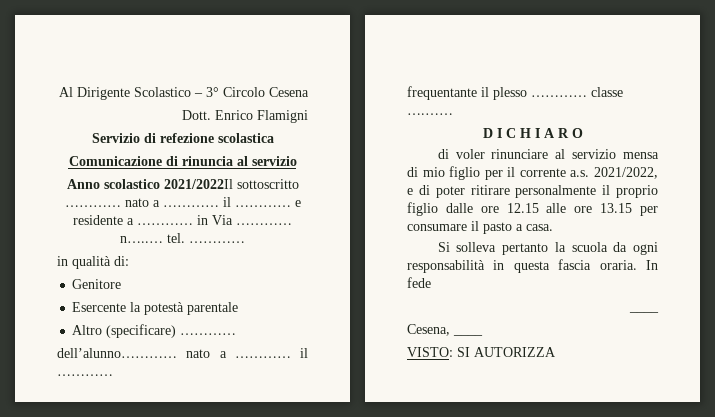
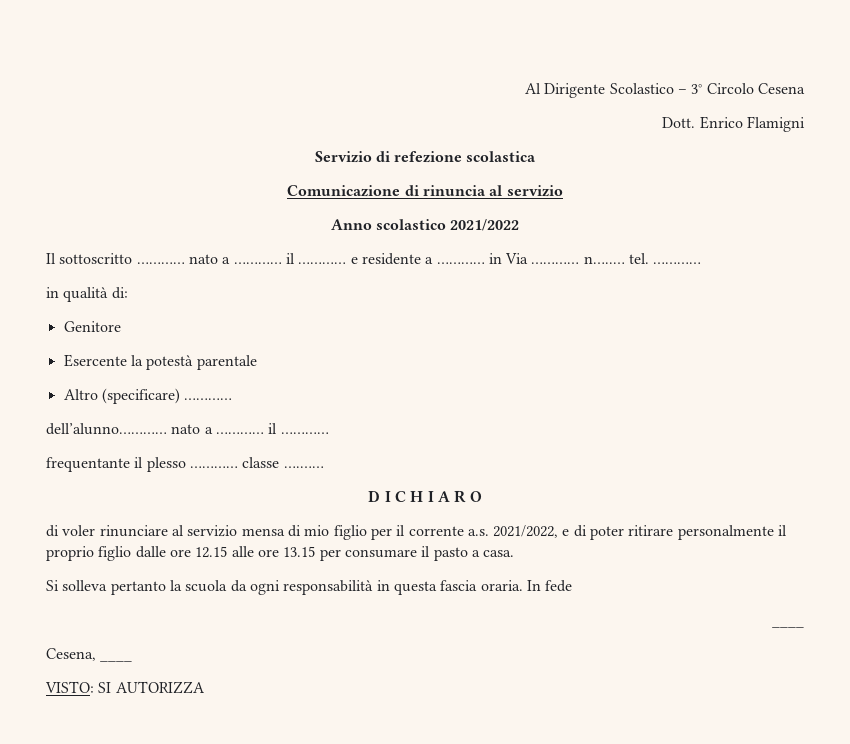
[163,179,233,189] 2021/2022Il -> [450,219,520,231] [46,253,56,264] 2021/2022 // Il

